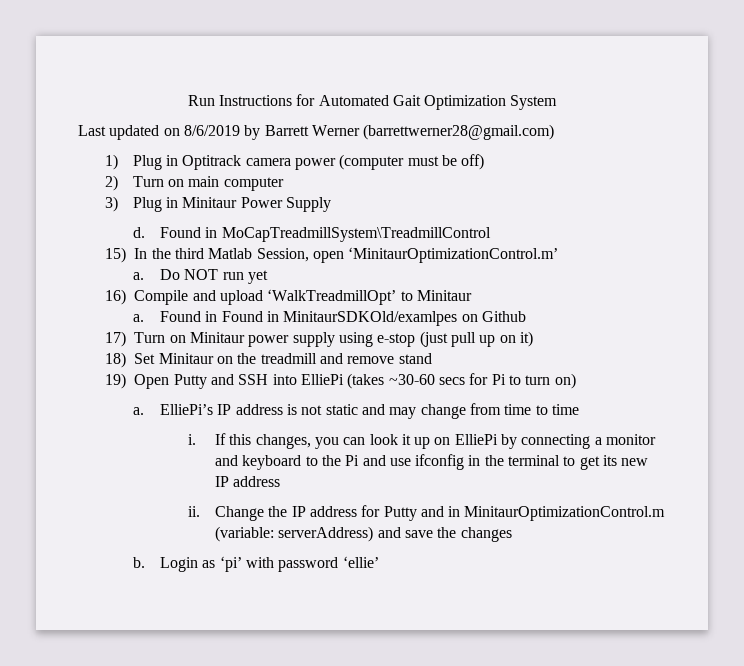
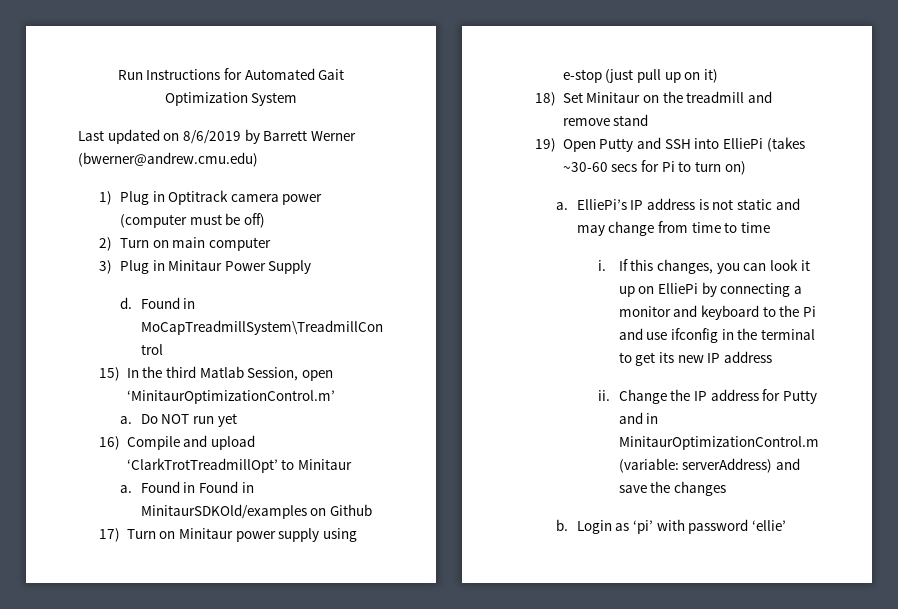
[363,124,555,140] (barrettwerner28@gmail.com) -> [78,152,258,167] (bwerner@andrew.cmu.edu)
[267,289,397,305] ‘WalkTreadmillOpt’ -> [126,458,278,473] ‘ClarkTrotTreadmillOpt’
[283,311,458,326] MinitaurSDKOld/examlpes -> [140,504,307,519] MinitaurSDKOld/examples

